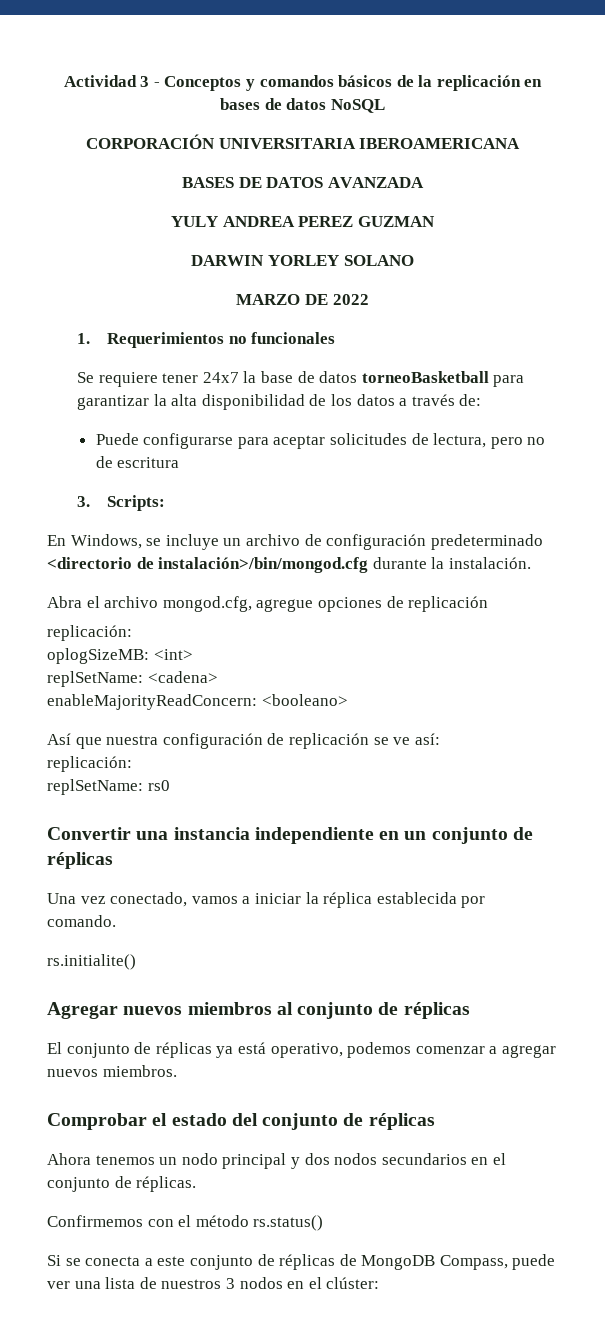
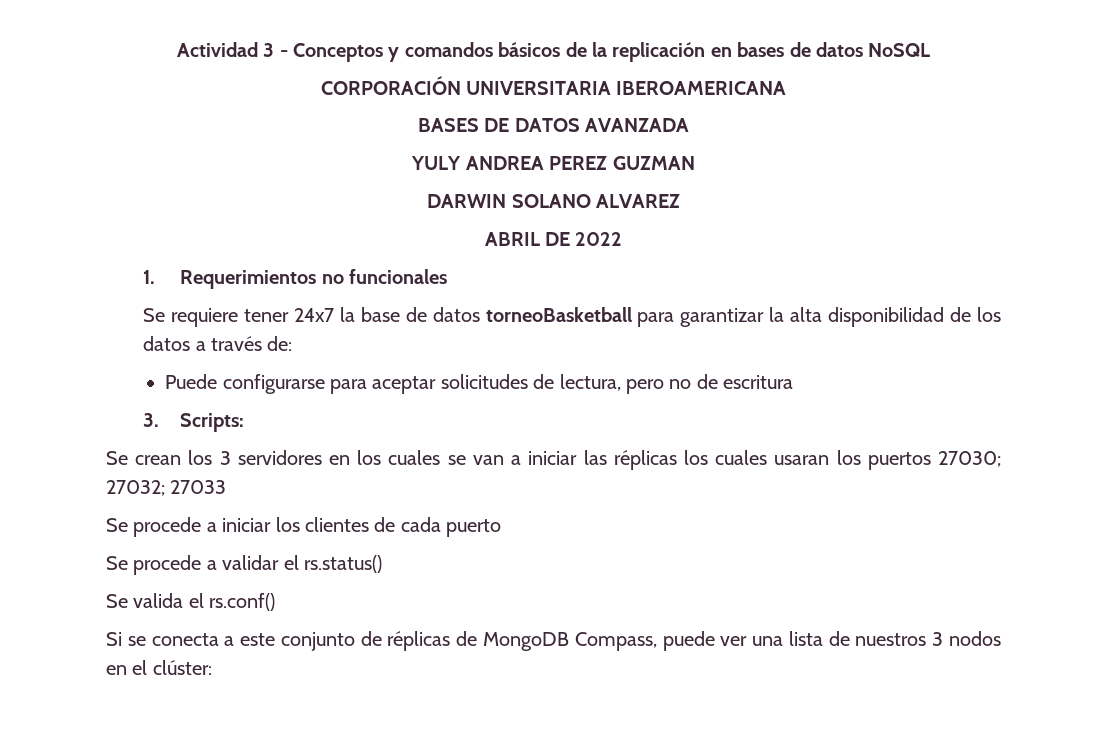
[268,255,339,266] YORLEY -> (507, 201) none
[236,294,301,305] // MARZO -> [595,194,680,208] [484,232,540,246] ALVAREZ // ABRIL
[47,534,543,550] [47,557,531,573] [47,596,489,612] [47,625,132,641] [47,648,193,664] [47,671,218,687] [47,694,348,710] [47,733,440,749] [47,756,132,772] [47,779,170,795] [47,827,533,844] [47,852,113,869] [47,892,486,908] [47,915,116,927] [47,954,136,970] [47,1002,470,1019] [47,1042,556,1058] [47,1065,177,1077] [47,1113,435,1130] [47,1153,506,1169] [47,1176,197,1192] [47,1215,324,1231] En Windows, se incluye un archivo de configuración predeterminado <directorio de instalación>/bin/mongod.cfg durante la instalación. // Abra el archivo mongod.cfg, agregue opciones de replicación // replicación: // oplogSizeMB: <int> // replSetName: <cadena> // enableMajorityReadConcern: <booleano> // Así que nuestra configuración de replicación se ve así: // replicación: // replSetName: rs0 // Convertir una instancia independiente en un conjunto de réplicas // Una vez conectado, vamos a iniciar la réplica establecida por comando. // rs.initialite() // Agregar nuevos miembros al conjunto de réplicas // El conjunto de réplicas ya está operativo, podemos comenzar a agregar nuevos miembros. // Comprobar el estado del conjunto de réplicas // Ahora tenemos un nodo principal y dos nodos secundarios en el conjunto de réplicas. // Confirmemos con el método rs.status() -> [106,450,1002,470] [106,480,227,496] [106,517,502,537] [106,555,382,575] [106,593,276,611] Se crean los 3 servidores en los cuales se van a iniciar las réplicas los cuales usaran los puertos 27030; 27032; 27033 // Se procede a iniciar los clientes de cada puerto // Se procede a validar el rs.status() // Se valida el rs.conf()

